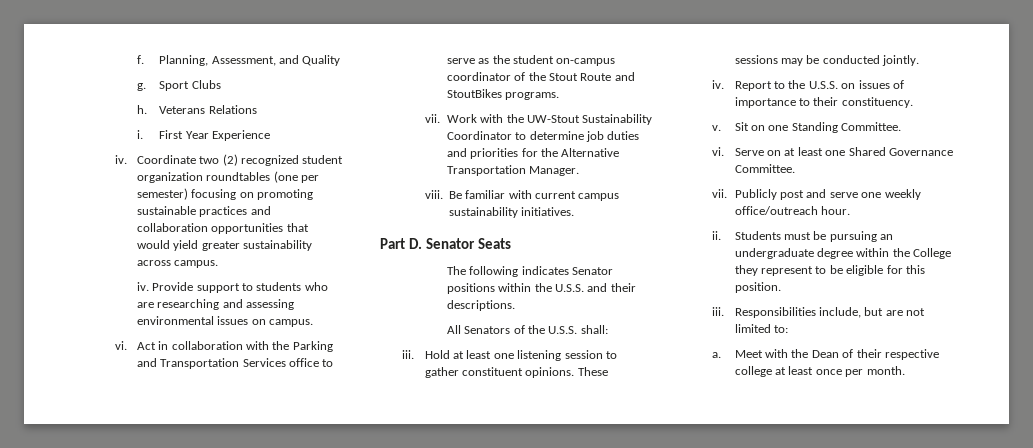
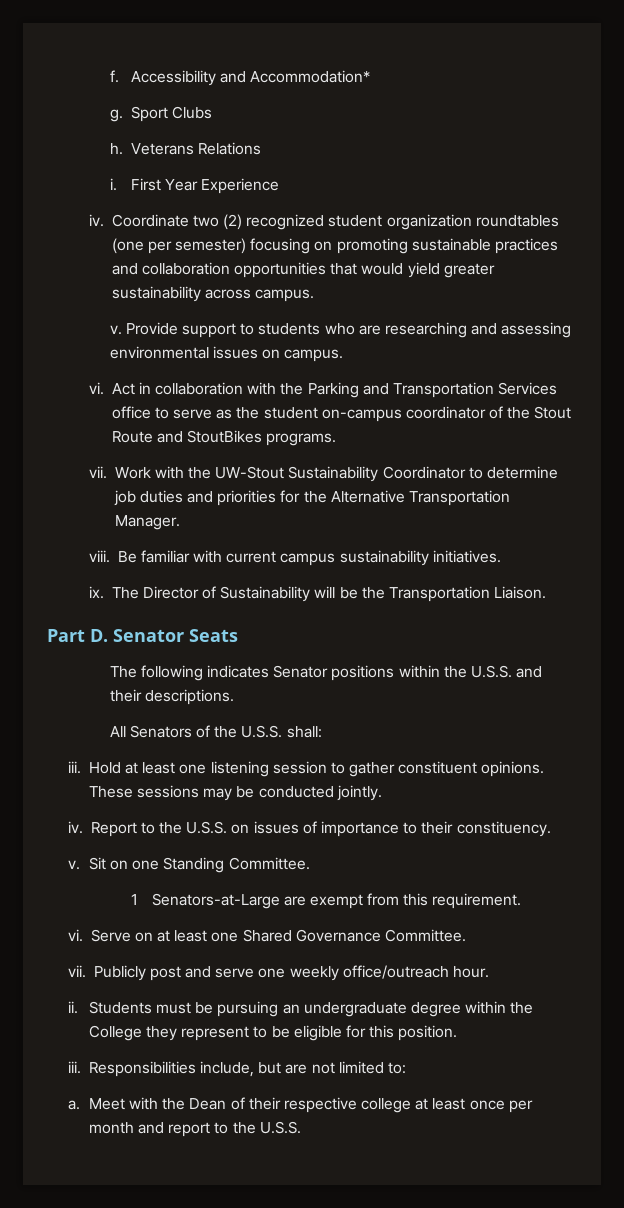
[159,55,341,66] Planning, Assessment, and Quality -> [130,70,371,86] Accessibility and Accommodation*
[136,282,149,291] iv. -> [109,325,122,335] v.
(575, 211) none -> [88,586,547,602] // ix. The Director of Sustainability will be the Transportation Liaison.
(902, 126) none -> [130,893,522,909] // 1 Senators-at-Large are exempt from this requirement.
[866,366,905,375] month. -> [88,1121,301,1137] month and report to the U.S.S.

